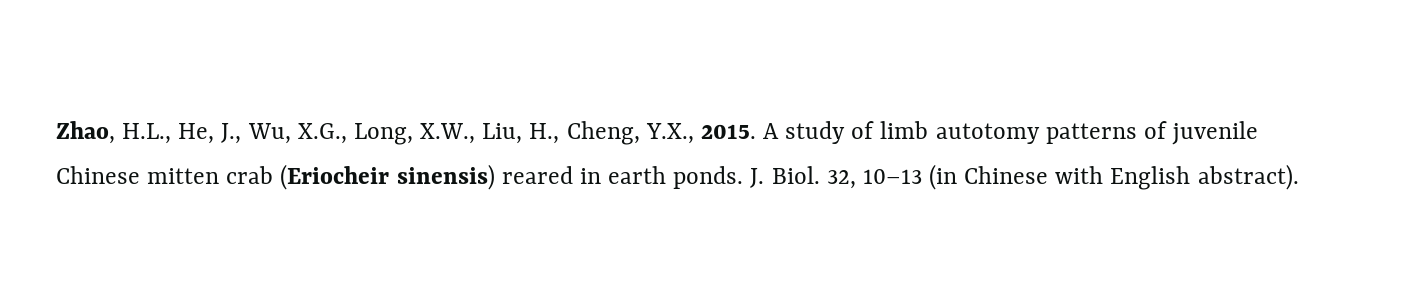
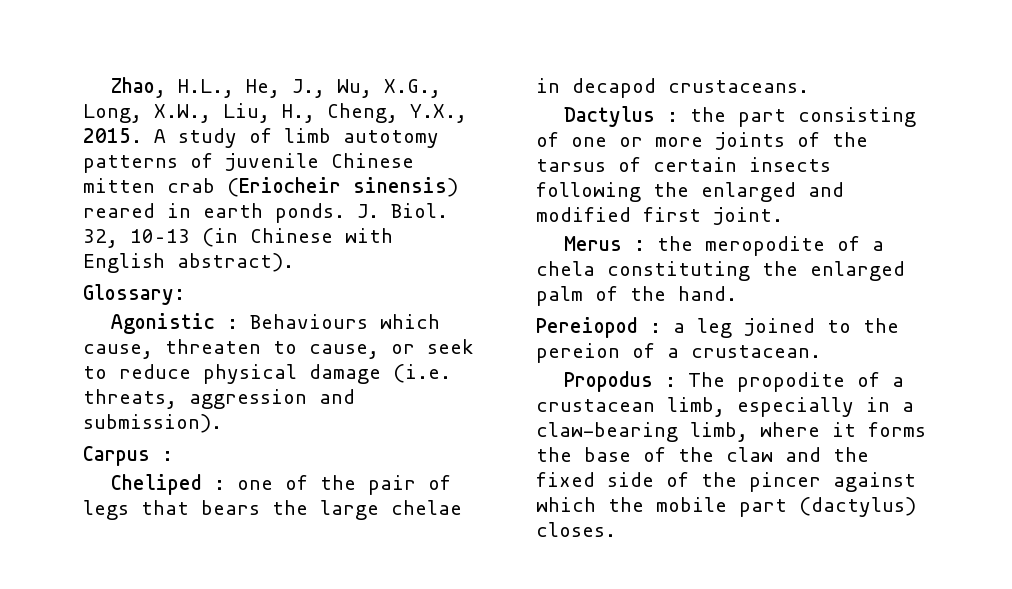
(1299, 177) none -> [83,284,185,305] [111,313,441,334] [83,339,474,359] [83,364,451,384] [83,389,355,409] [83,414,222,433] [83,446,173,466] [111,474,452,495] [83,500,462,520] [536,78,809,98] [564,106,917,127] [536,132,868,150] [536,157,831,172] [536,182,844,202] [536,207,783,225] [564,236,885,256] [536,261,905,281] [536,286,737,306] [536,317,899,338] [536,343,821,363] [564,371,905,392] [536,397,914,417] [536,422,926,442] [536,447,869,462] [536,472,916,492] [536,497,916,517] [536,522,616,537] // Glossary: // Agonistic : Behaviours which cause, threaten to cause, or seek to reduce physical damage (i.e. threats, aggression and submission). // Carpus : // Cheliped : one of the pair of legs that bears the large chelae in decapod crustaceans. // Dactylus : the part consisting of one or more joints of the tarsus of certain insects following the enlarged and modified first joint. // Merus : the meropodite of a chela constituting the enlarged palm of the hand. // Pereiopod : a leg joined to the pereion of a crustacean. // Propodus : The propodite of a crustacean limb, especially in a claw-bearing limb, where it forms the base of the claw and the fixed side of the pincer against which the mobile part (dactylus) closes.

